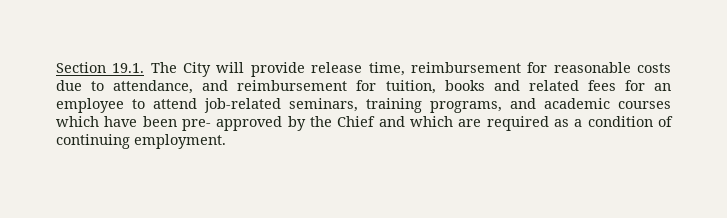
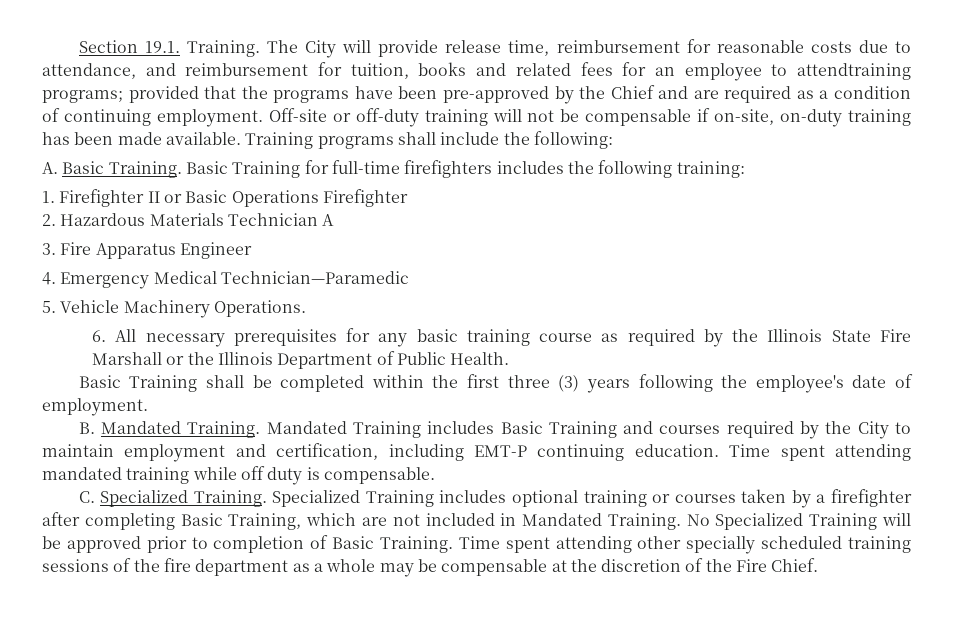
(145, 68) none -> [186,40,260,57] Training.
[153,98,671,113] [56,116,283,131] attend job-related seminars, training programs, and academic courses which have been pre- approved -> [797,63,912,80] [42,86,549,103] attendtraining programs; provided that the programs have been pre-approved
[409,116,453,127] which -> (689, 92) none
(226, 141) none -> [268,108,912,127] [42,131,613,149] [42,160,745,178] [42,189,408,207] [42,213,335,226] [42,242,252,259] [42,271,409,289] [42,300,306,318] [92,328,912,347] [92,351,510,369] [78,374,913,393] [42,398,148,416] [78,421,911,439] [42,443,911,462] [42,466,435,485] [78,489,912,508] [42,512,912,530] [42,535,912,554] [42,558,819,577] Off-site or off-duty training will not be compensable if on-site, on-duty training has been made available. Training programs shall include the following: // A. Basic Training. Basic Training for full-time firefighters includes the following training: // 1. Firefighter II or Basic Operations Firefighter // 2. Hazardous Materials Technician A // 3. Fire Apparatus Engineer // 4. Emergency Medical Technician—Paramedic // 5. Vehicle Machinery Operations. // 6. All necessary prerequisites for any basic training course as required by the Illinois State Fire Marshall or the Illinois Department of Public Health. // Basic Training shall be completed within the first three (3) years following the employee's date of employment. // B. Mandated Training. Mandated Training includes Basic Training and courses required by the City to maintain employment and certification, including EMT-P continuing education. Time spent attending mandated training while off duty is compensable. // C. Specialized Training. Specialized Training includes optional training or courses taken by a firefighter after completing Basic Training, which are not included in Mandated Training. No Specialized Training will be approved prior to completion of Basic Training. Time spent attending other specially scheduled training sessions of the fire department as a whole may be compensable at the discretion of the Fire Chief.

